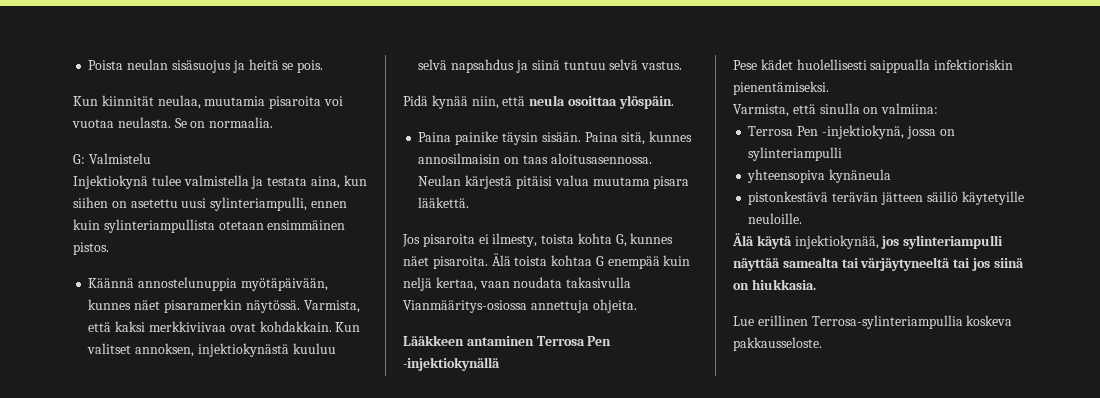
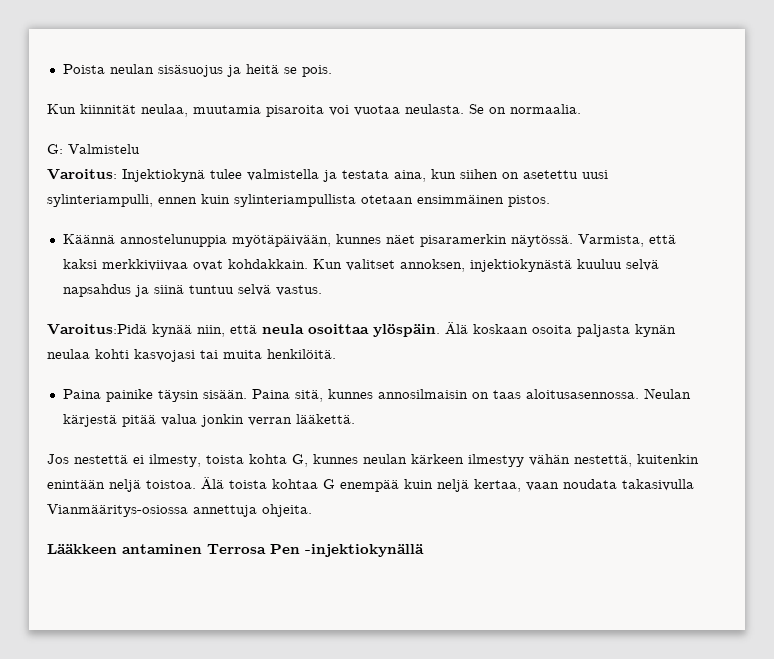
(151, 158) none -> [47,169,117,180] Varoitus:
[403,95,428,106] Pidä -> [47,324,147,335] Varoitus:Pidä
(674, 102) none -> [445,322,676,337] [47,349,336,362] Älä koskaan osoita paljasta kynän neulaa kohti kasvojasi tai muita henkilöitä.
[515,175,690,189] pitäisi valua muutama pisara -> [121,414,292,427] pitää valua jonkin verran
[422,234,475,247] pisaroita -> [74,455,128,464] nestettä
[403,256,488,269] näet pisaroita. -> [363,454,699,467] [47,479,196,492] neulan kärkeen ilmestyy vähän nestettä, kuitenkin enintään neljä toistoa.
[733,59,1014,73] [733,81,829,95] [733,103,939,117] [748,125,955,139] [748,147,843,161] [747,169,892,183] [748,191,1024,205] [748,213,803,224] [732,233,1004,249] [733,257,1024,271] [733,279,816,290] [733,315,1013,329] [733,337,822,351] // Pese kädet huolellisesti saippualla infektioriskin pienentämiseksi. // Varmista, että sinulla on valmiina: // Terrosa Pen -injektiokynä, jossa on sylinteriampulli // yhteensopiva kynäneula // pistonkestävä terävän jätteen säiliö käytetyille neuloille. // Älä käytä injektiokynää, jos sylinteriampulli näyttää samealta tai värjäytyneeltä tai jos siinä on hiukkasia. // Lue erillinen Terrosa-sylinteriampullia koskeva pakkausseloste. -> (424, 550) none

